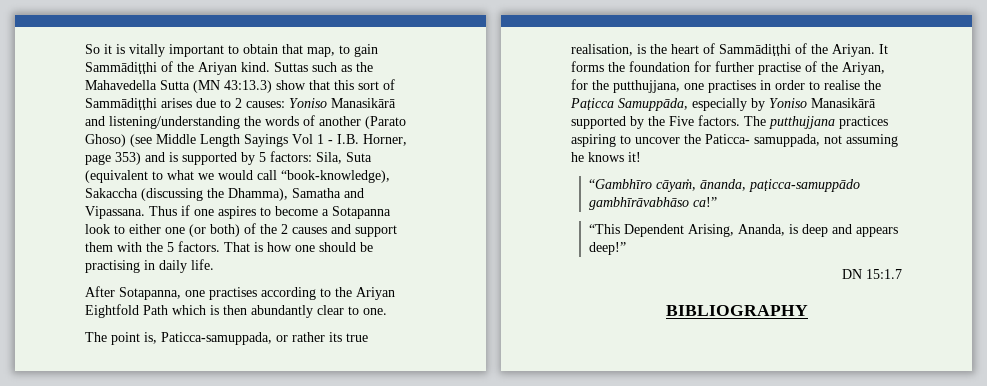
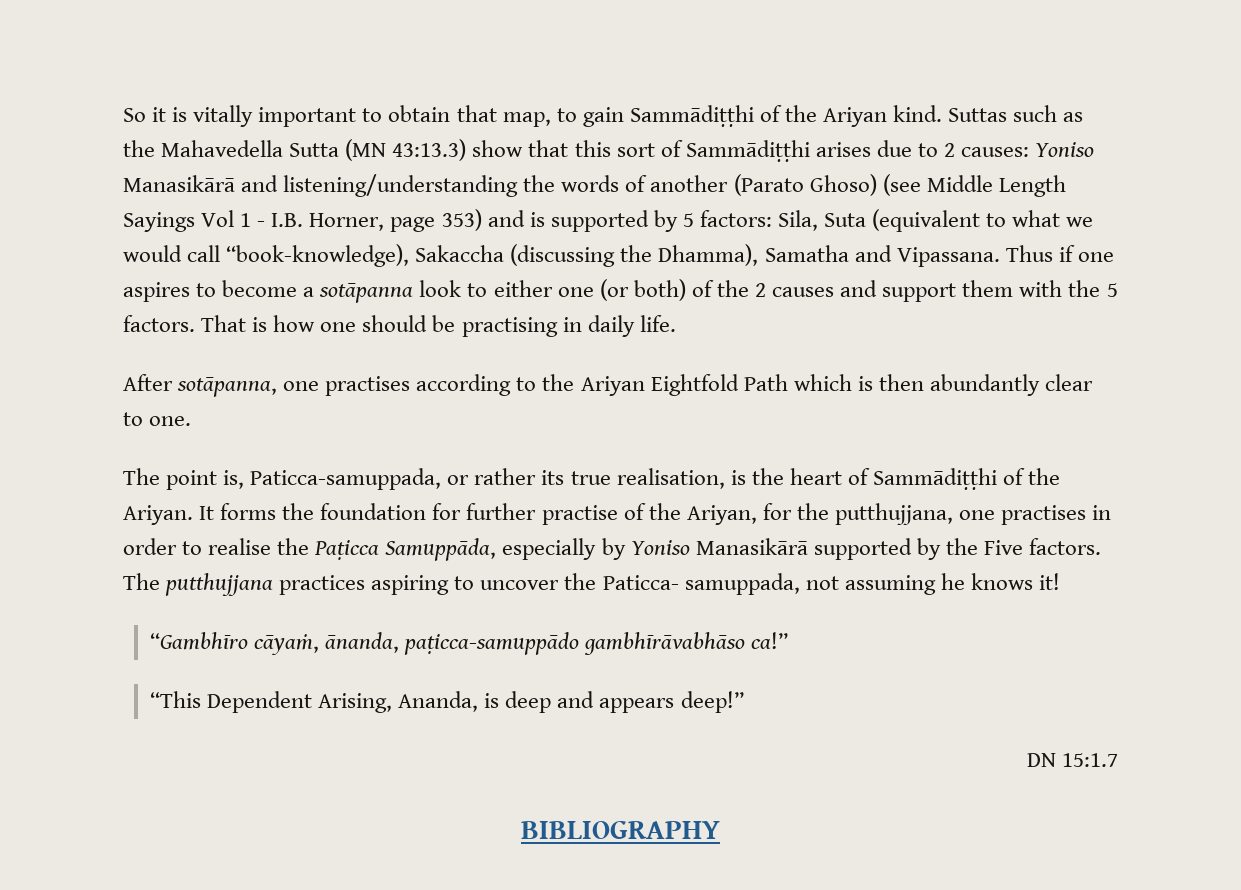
[332,206,391,219] Sotapanna -> [319,283,414,303] sotāpanna
[119,287,181,300] Sotapanna, -> [177,377,278,397] sotāpanna,

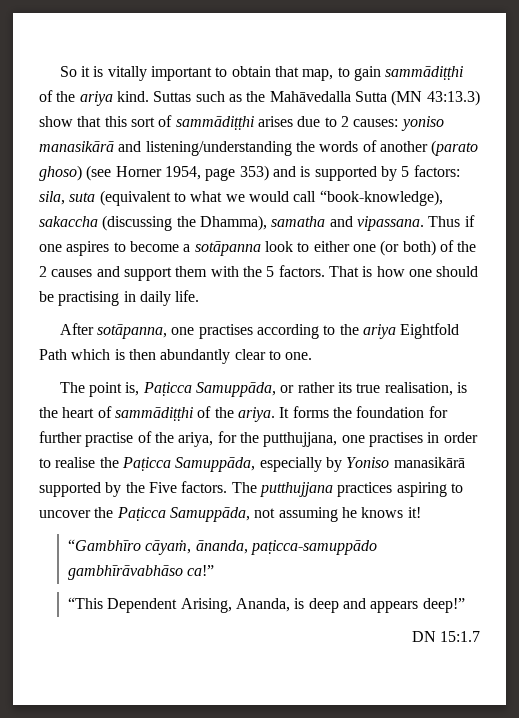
[629,105,888,127] Sammādiṭṭhi of the Ariyan -> [385,66,464,80] [39,90,113,106] sammādiṭṭhi of the ariya
[161,140,284,157] Mahavedella -> [269,91,351,102] Mahāvedalla
[685,140,810,162] Sammādiṭṭhi -> [175,116,254,130] sammādiṭṭhi
[1035,142,1095,157] [123,175,235,192] Yoniso Manasikārā -> [400,116,444,131] [39,141,114,152] yoniso manasikārā
[733,174,1066,197] [123,210,385,232] (Parato Ghoso) (see Middle Length Sayings Vol 1 - I.B. Horner, -> [431,140,479,156] [39,165,201,181] (parato ghoso) (see Horner 1954,
[778,210,867,231] Sila, Suta -> [39,191,96,205] sila, suta
[415,245,505,262] Sakaccha -> [39,216,98,227] sakaccha
[764,245,1000,267] Samatha and Vipassana. -> [271,216,424,231] samatha and vipassana.
[580,376,645,396] Ariyan -> [363,324,397,339] ariya
[250,468,442,490] Paticca-samuppada, -> [142,382,277,397] Paṭicca Samuppāda,
[872,468,1061,490] [123,505,193,525] Sammādiṭṭhi of the Ariyan. -> [114,406,275,422] sammādiṭṭhi of the ariya.
[686,505,757,525] Ariyan, -> [178,432,214,447] ariya,
[695,538,808,555] Manasikārā -> [393,457,465,468] manasikārā
[602,573,800,595] Paticca- samuppada, -> [116,507,250,522] Paṭicca Samuppāda,
[521,821,720,839] // BIBLIOGRAPHY -> (480, 636) none

